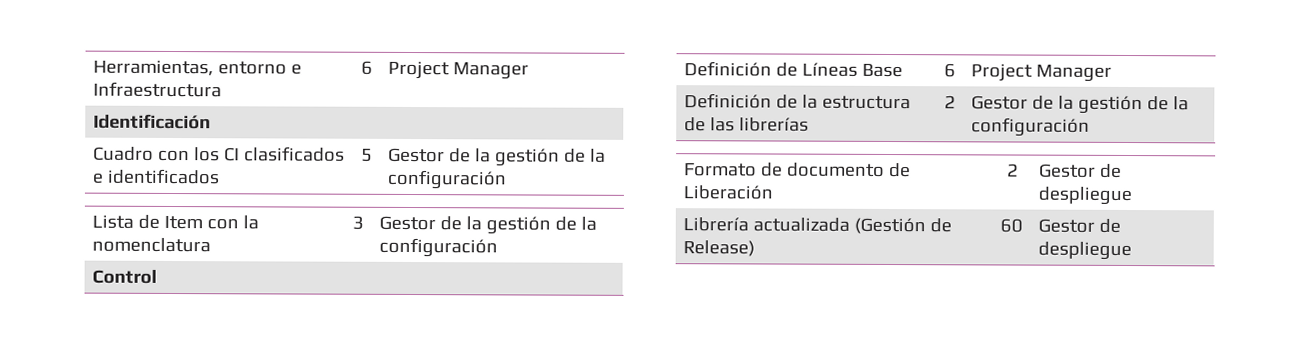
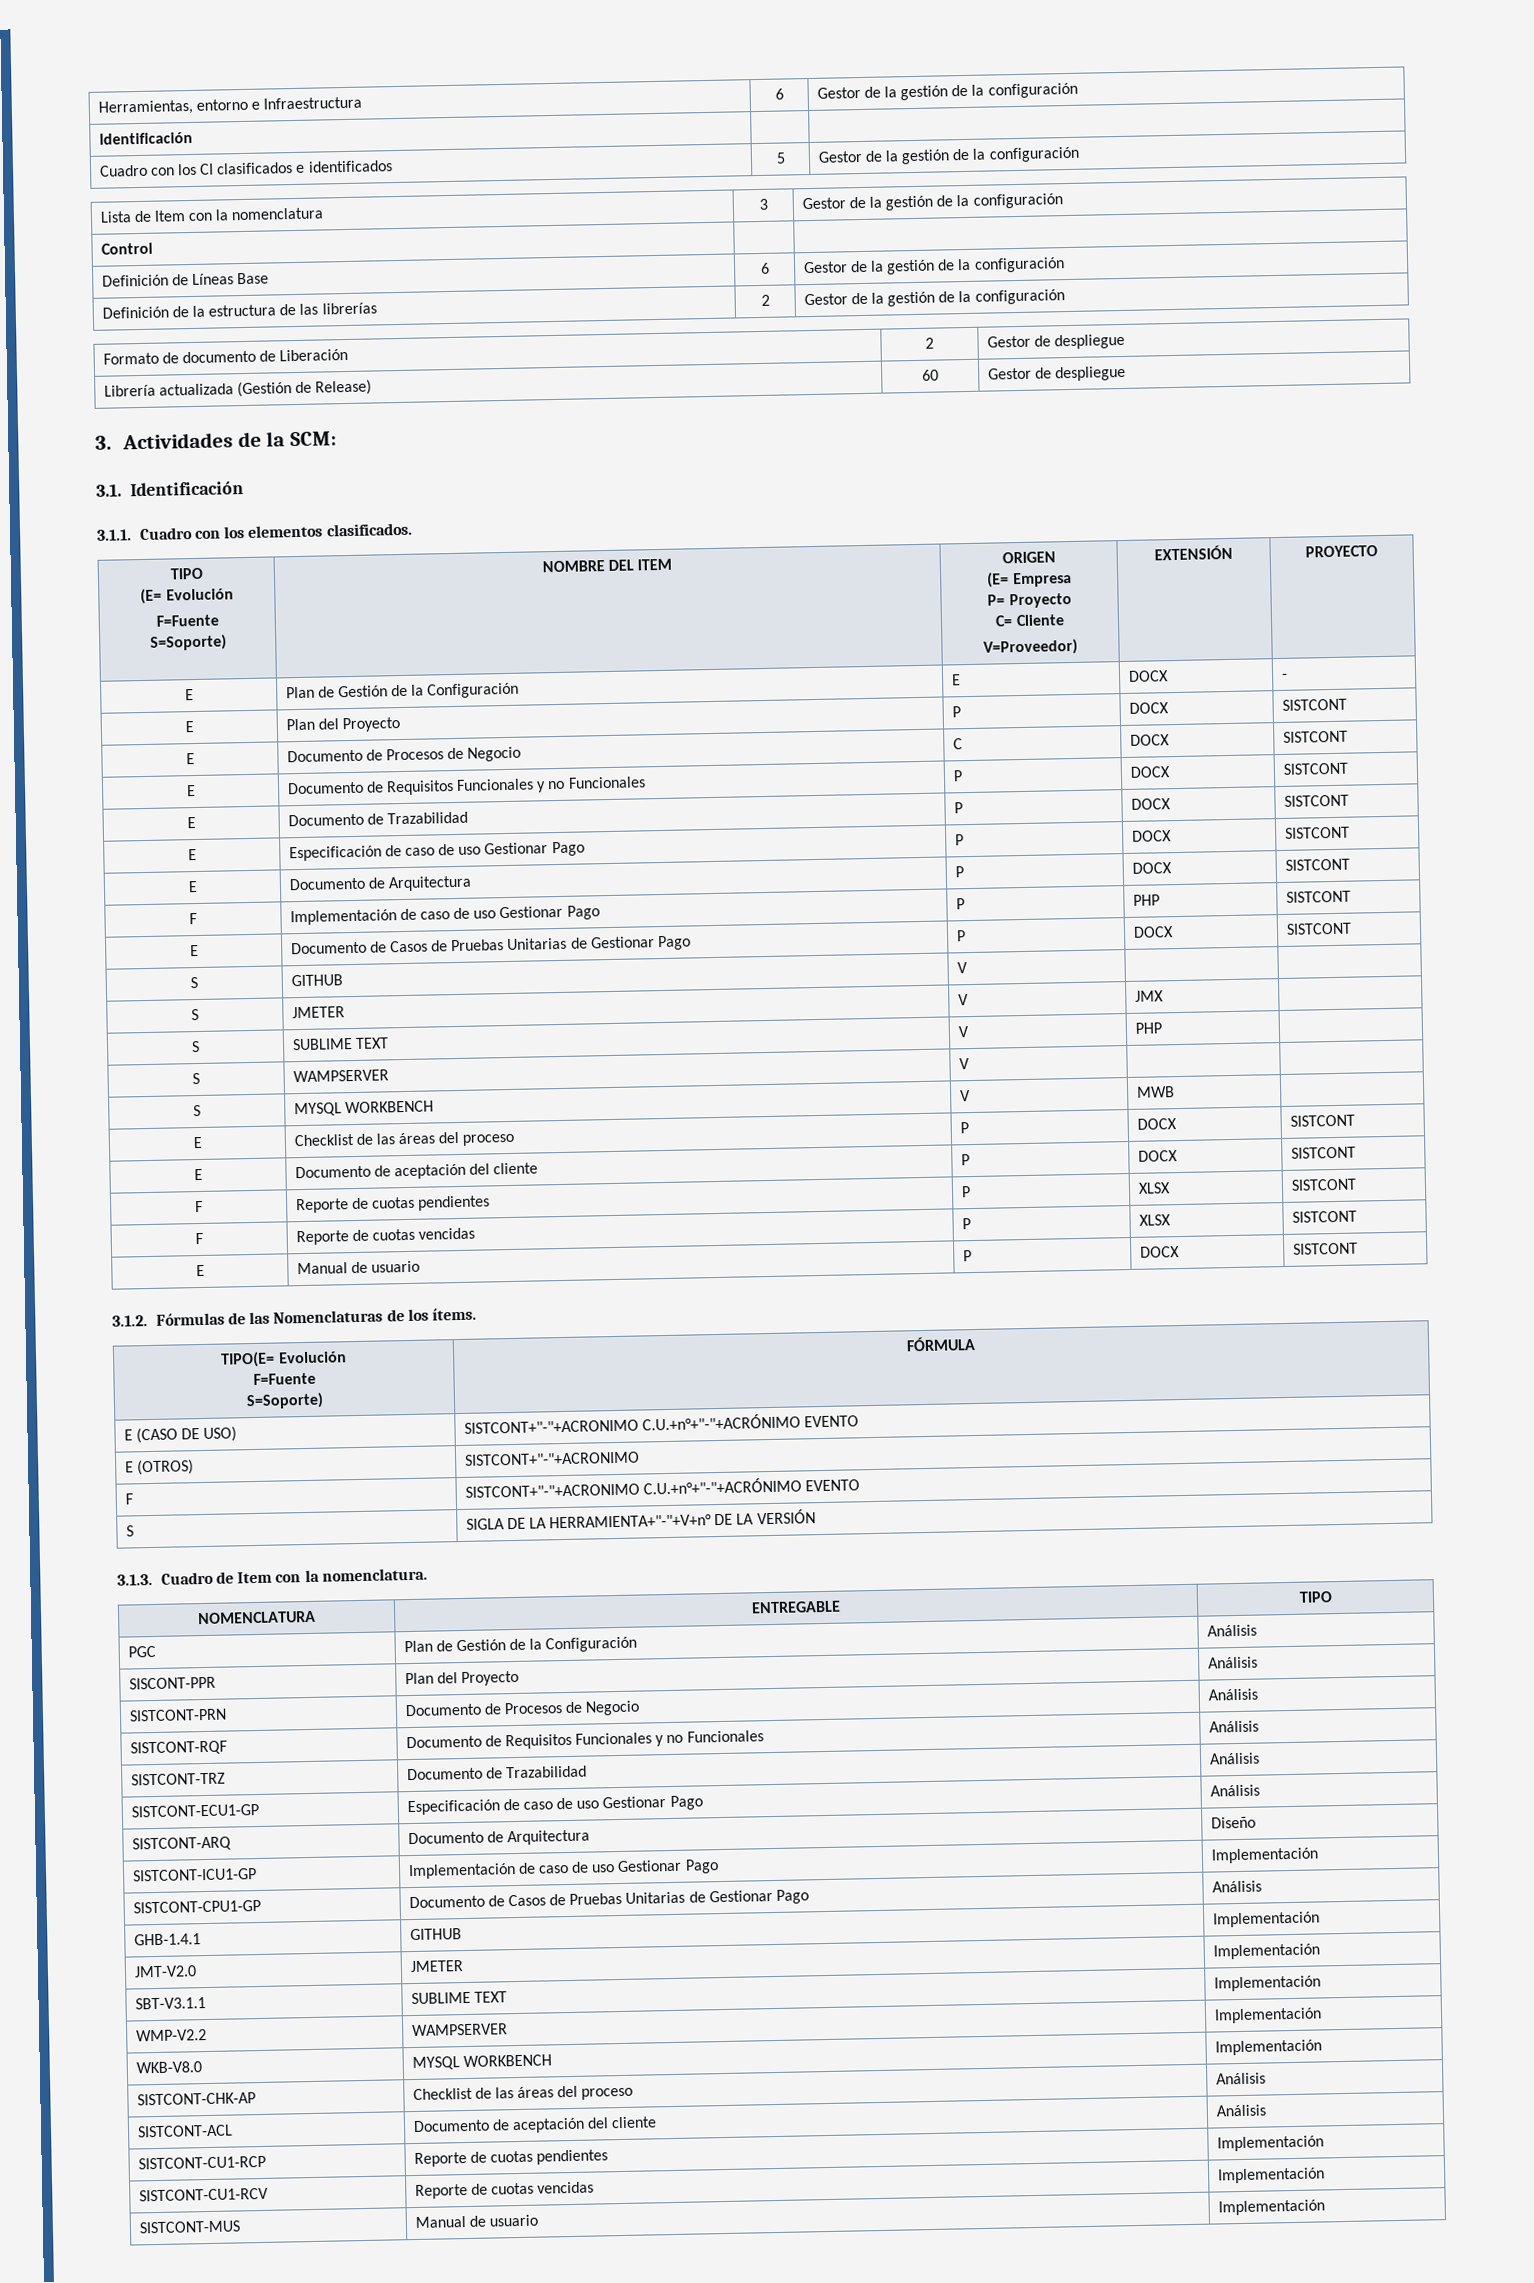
[388,60,530,80] Project Manager -> [816,82,1078,101] Gestor de la gestión de la configuración
[971,63,1113,82] Project Manager -> [802,257,1065,275] Gestor de la gestión de la configuración
(1133, 251) none -> [95,431,337,450] [96,481,244,497] [97,522,413,541] [169,567,203,580] [140,588,234,605] [155,614,219,627] [149,634,227,651] [541,558,673,573] [1001,551,1056,564] [987,572,1072,588] [987,592,1072,609] [995,614,1065,627] [983,638,1078,656] [1154,544,1233,561] [1305,545,1378,558] [184,689,194,701] [285,682,520,699] [950,674,961,686] [1127,670,1169,682] [1281,673,1288,679] [184,721,194,733] [285,717,400,733] [951,706,961,718] [1128,702,1169,714] [1281,698,1347,711] [185,753,195,765] [286,746,522,763] [952,738,963,750] [1129,734,1170,746] [1282,730,1348,743] [185,785,196,797] [286,776,646,796] [952,770,963,782] [1129,766,1171,778] [1282,762,1348,775] [186,817,196,829] [287,811,468,827] [953,802,963,814] [1130,798,1171,810] [1283,794,1349,807] [187,849,197,861] [288,841,585,862] [954,834,964,846] [1131,830,1172,842] [1284,826,1350,839] [187,880,198,893] [288,875,472,892] [954,866,964,878] [1131,862,1172,874] [1284,858,1350,871] [189,913,197,925] [289,905,600,926] [955,898,965,910] [1132,894,1160,906] [1285,890,1351,903] [189,944,199,957] [290,935,691,955] [955,930,966,942] [1132,926,1174,938] [1285,922,1352,935] [190,976,198,989] [290,974,343,987] [956,962,968,974] [191,1008,199,1021] [291,1006,345,1019] [957,994,969,1006] [1134,990,1164,1002] [191,1040,200,1053] [291,1037,389,1051] [957,1026,970,1038] [1134,1022,1162,1034] [192,1072,200,1085] [292,1069,389,1083] [958,1058,970,1070] [193,1104,201,1117] [293,1100,434,1117] [959,1090,971,1102] [1136,1086,1175,1098] [192,1136,203,1149] [293,1131,516,1147] [959,1122,969,1134] [1136,1118,1177,1130] [1289,1114,1355,1127] [193,1168,203,1181] [294,1162,539,1180] [960,1154,970,1166] [1137,1150,1178,1162] [1290,1146,1356,1159] [195,1200,203,1213] [295,1195,491,1214] [960,1186,971,1198] [1137,1182,1171,1194] [1290,1178,1357,1191] [195,1232,203,1245] [295,1227,476,1246] [961,1218,971,1230] [1138,1214,1171,1226] [1291,1210,1357,1223] [195,1264,205,1277] [296,1260,420,1275] [962,1250,972,1262] [1139,1246,1180,1258] [1292,1242,1358,1255] [112,1307,478,1327] [220,1351,347,1368] [252,1372,316,1386] [245,1392,324,1410] [906,1336,976,1352] [123,1426,238,1444] [463,1413,859,1434] [124,1459,194,1476] [464,1451,640,1466] [124,1493,133,1505] [464,1477,860,1498] [125,1525,134,1537] [465,1509,816,1530] [117,1567,429,1586] [198,1610,316,1625] [751,1600,841,1614] [1298,1591,1333,1603] [127,1645,156,1658] [403,1636,638,1653] [1206,1624,1257,1637] [128,1676,216,1690] [404,1670,519,1687] [1207,1656,1258,1669] [128,1708,227,1722] [404,1700,641,1717] [1207,1688,1258,1701] [129,1740,227,1756] [405,1730,764,1750] [1208,1720,1259,1733] [130,1772,226,1786] [406,1765,587,1781] [1208,1752,1260,1765] [130,1803,259,1818] [406,1795,703,1816] [1209,1784,1260,1797] [131,1836,232,1852] [407,1829,590,1846] [1210,1816,1256,1829] [132,1868,257,1882] [407,1859,719,1880] [1210,1847,1319,1864] [132,1899,261,1914] [408,1889,809,1909] [1211,1880,1262,1893] [133,1933,201,1946] [409,1928,462,1941] [1212,1911,1320,1928] [133,1965,197,1978] [409,1960,464,1973] [1212,1943,1320,1960] [134,1997,206,2010] [410,1991,507,2005] [1213,1975,1321,1992] [135,2029,207,2042] [411,2023,508,2037] [1213,2007,1322,2024] [135,2061,202,2074] [411,2054,552,2071] [1214,2039,1322,2056] [136,2092,256,2106] [412,2085,634,2101] [1215,2072,1266,2085] [136,2124,233,2138] [412,2116,658,2134] [1215,2104,1266,2117] [137,2155,266,2170] [413,2149,609,2168] [1216,2135,1324,2152] [138,2187,269,2202] [414,2181,595,2200] [1216,2167,1325,2184] [138,2220,241,2234] [414,2214,538,2229] [1217,2199,1325,2216] // 3. Actividades de la SCM: // 3.1. Identificación // 3.1.1. Cuadro con los elementos clasificados. // TIPO // (E= Evolución // F=Fuente // S=Soporte) | NOMBRE DEL ITEM | ORIGEN // (E= Empresa // P= Proyecto // C= Cliente // V=Proveedor) | EXTENSIÓN | PROYECTO // E | Plan de Gestión de la Configuración | E | DOCX | - // E | Plan del Proyecto | P | DOCX | SISTCONT // E | Documento de Procesos de Negocio | C | DOCX | SISTCONT // E | Documento de Requisitos Funcionales y no Funcionales | P | DOCX | SISTCONT // E | Documento de Trazabilidad | P | DOCX | SISTCONT // E | Especificación de caso de uso Gestionar Pago | P | DOCX | SISTCONT // E | Documento de Arquitectura | P | DOCX | SISTCONT // F | Implementación de caso de uso Gestionar Pago | P | PHP | SISTCONT // E | Documento de Casos de Pruebas Unitarias de Gestionar Pago | P | DOCX | SISTCONT // S | GITHUB | V | | // S | JMETER | V | JMX | // S | SUBLIME TEXT | V | PHP | // S | WAMPSERVER | V | | // S | MYSQL WORKBENCH | V | MWB | // E | Checklist de las áreas del proceso | P | DOCX | SISTCONT // E | Documento de aceptación del cliente | P | DOCX | SISTCONT // F | Reporte de cuotas pendientes | P | XLSX | SISTCONT // F | Reporte de cuotas vencidas | P | XLSX | SISTCONT // E | Manual de usuario | P | DOCX | SISTCONT // 3.1.2. Fórmulas de las Nomenclaturas de los ítems. // TIPO(E= Evolución // F=Fuente // S=Soporte) | FÓRMULA // E (CASO DE USO) | SISTCONT+"-"+ACRONIMO C.U.+n°+"-"+ACRÓNIMO EVENTO // E (OTROS) | SISTCONT+"-"+ACRONIMO // F | SISTCONT+"-"+ACRONIMO C.U.+n°+"-"+ACRÓNIMO EVENTO // S | SIGLA DE LA HERRAMIENTA+"-"+V+n° DE LA VERSIÓN // 3.1.3. Cuadro de Item con la nomenclatura. // NOMENCLATURA | ENTREGABLE | TIPO // PGC | Plan de Gestión de la Configuración | Análisis // SISCONT-PPR | Plan del Proyecto | Análisis // SISTCONT-PRN | Documento de Procesos de Negocio | Análisis // SISTCONT-RQF | Documento de Requisitos Funcionales y no Funcionales | Análisis // SISTCONT-TRZ | Documento de Trazabilidad | Análisis // SISTCONT-ECU1-GP | Especificación de caso de uso Gestionar Pago | Análisis // SISTCONT-ARQ | Documento de Arquitectura | Diseño // SISTCONT-ICU1-GP | Implementación de caso de uso Gestionar Pago | Implementación // SISTCONT-CPU1-GP | Documento de Casos de Pruebas Unitarias de Gestionar Pago | Análisis // GHB-1.4.1 | GITHUB | Implementación // JMT-V2.0 | JMETER | Implementación // SBT-V3.1.1 | SUBLIME TEXT | Implementación // WMP-V2.2 | WAMPSERVER | Implementación // WKB-V8.0 | MYSQL WORKBENCH | Implementación // SISTCONT-CHK-AP | Checklist de las áreas del proceso | Análisis // SISTCONT-ACL | Documento de aceptación del cliente | Análisis // SISTCONT-CU1-RCP | Reporte de cuotas pendientes | Implementación // SISTCONT-CU1-RCV | Reporte de cuotas vencidas | Implementación // SISTCONT-MUS | Manual de usuario | Implementación

